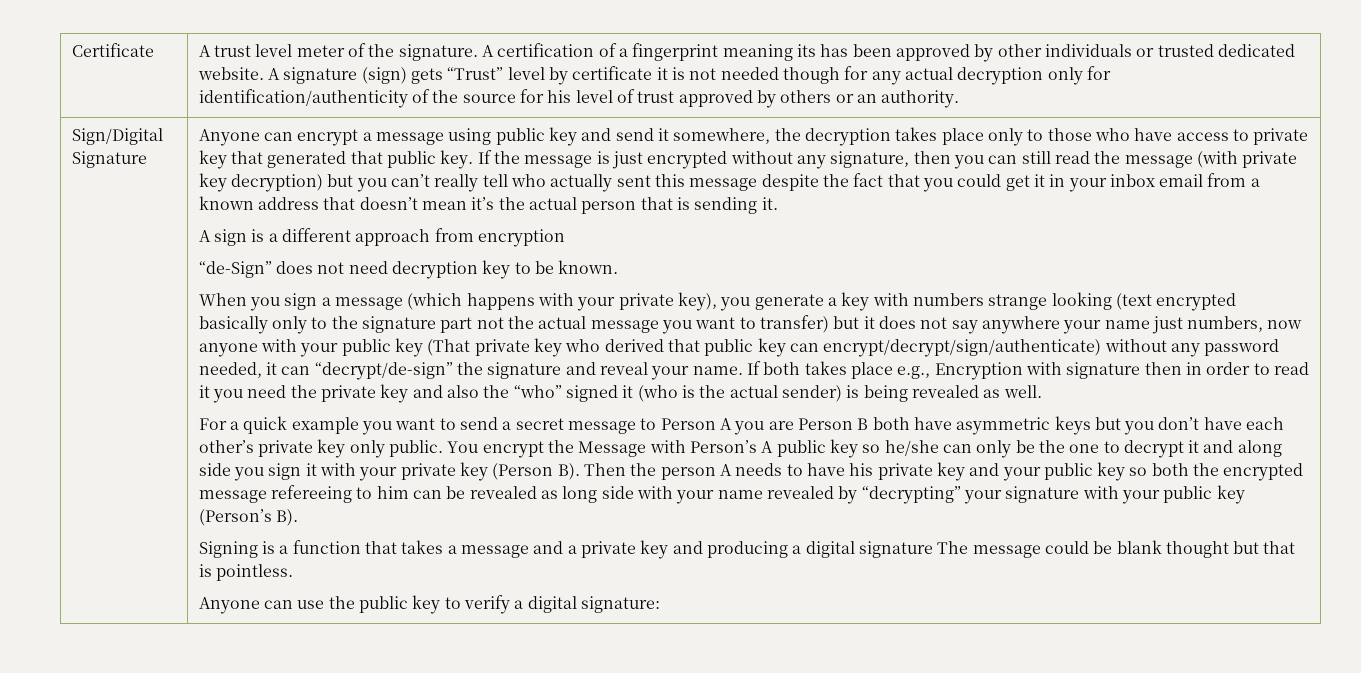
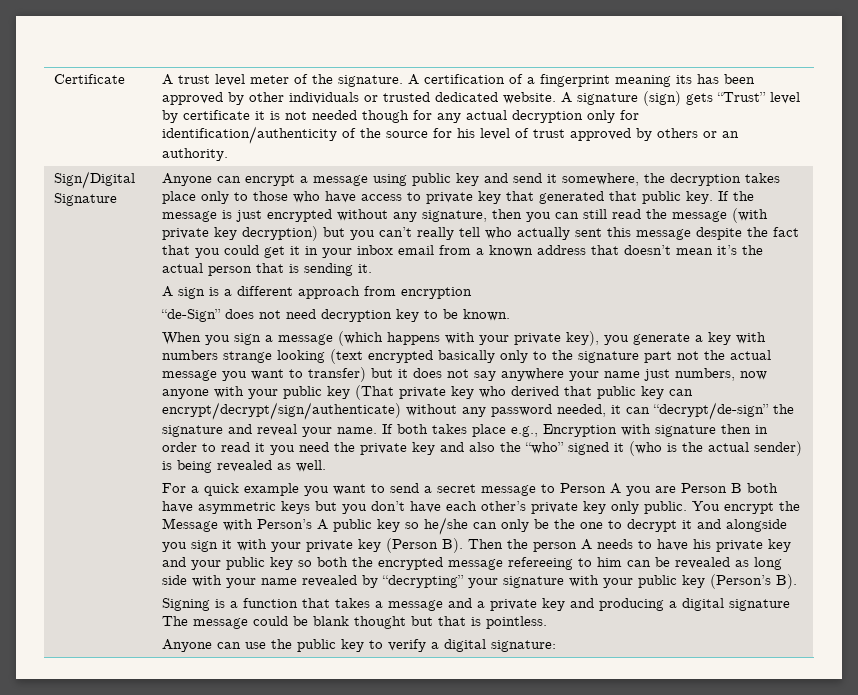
[1237,440,1282,457] [198,463,231,476] along side -> [726,519,788,532] alongside

